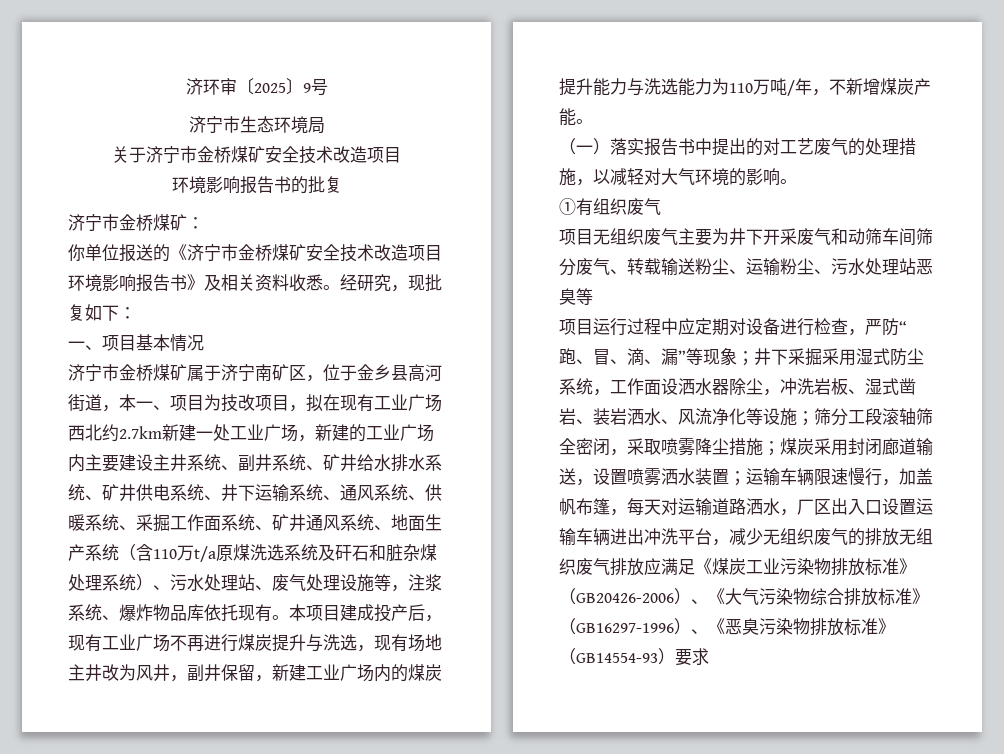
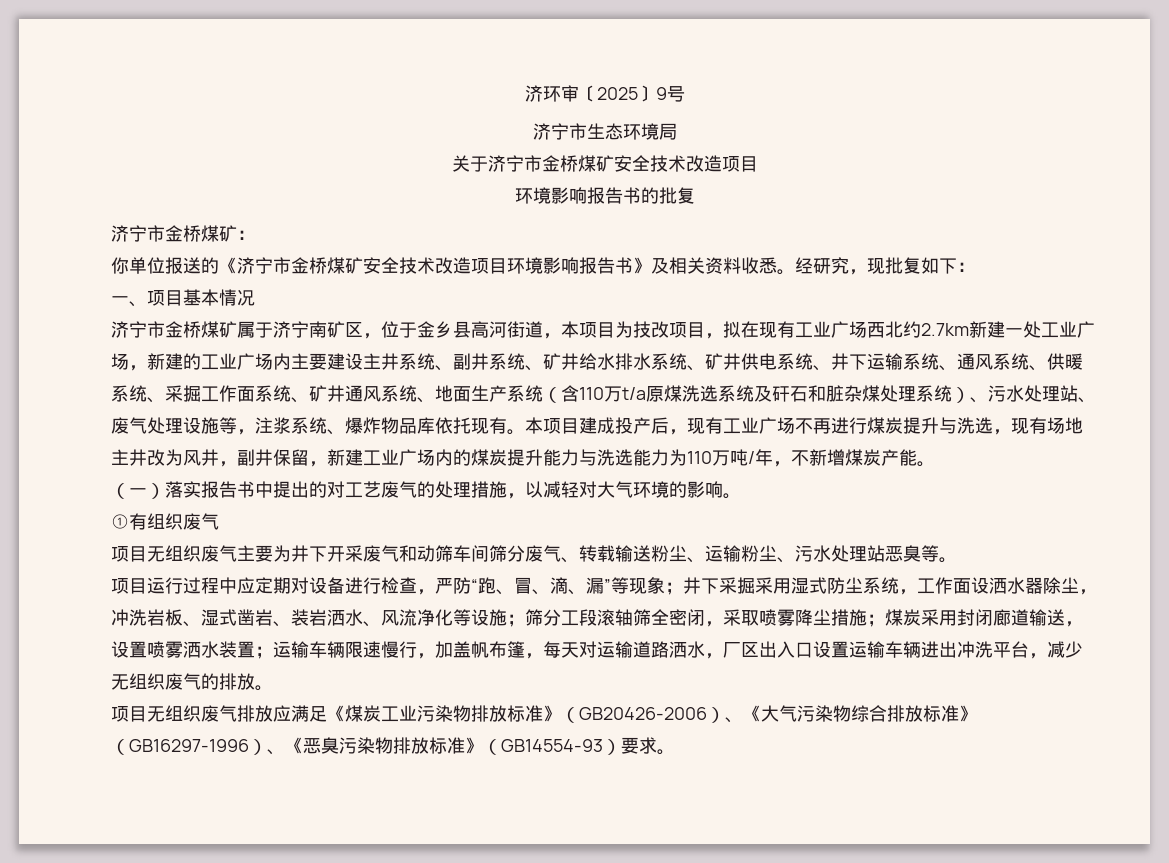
[136,401,170,410] 一、 -> (579, 329) none
(593, 296) none -> [939,557,957,563] 。
(899, 537) none -> [255,685,273,691] [111,706,147,722] 。 // 项目
(709, 656) none -> [657,749,675,755] 。

